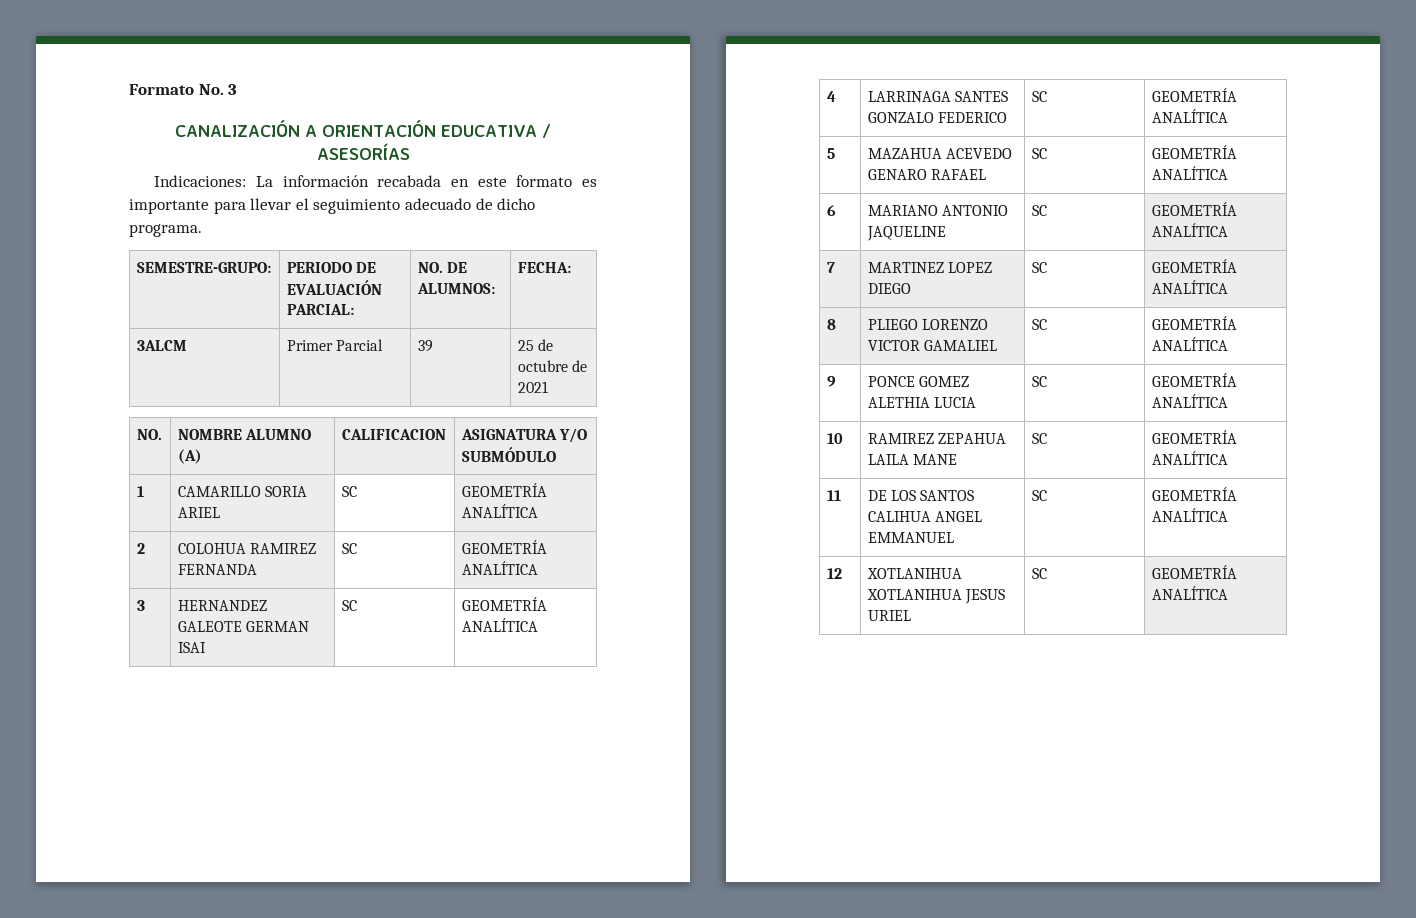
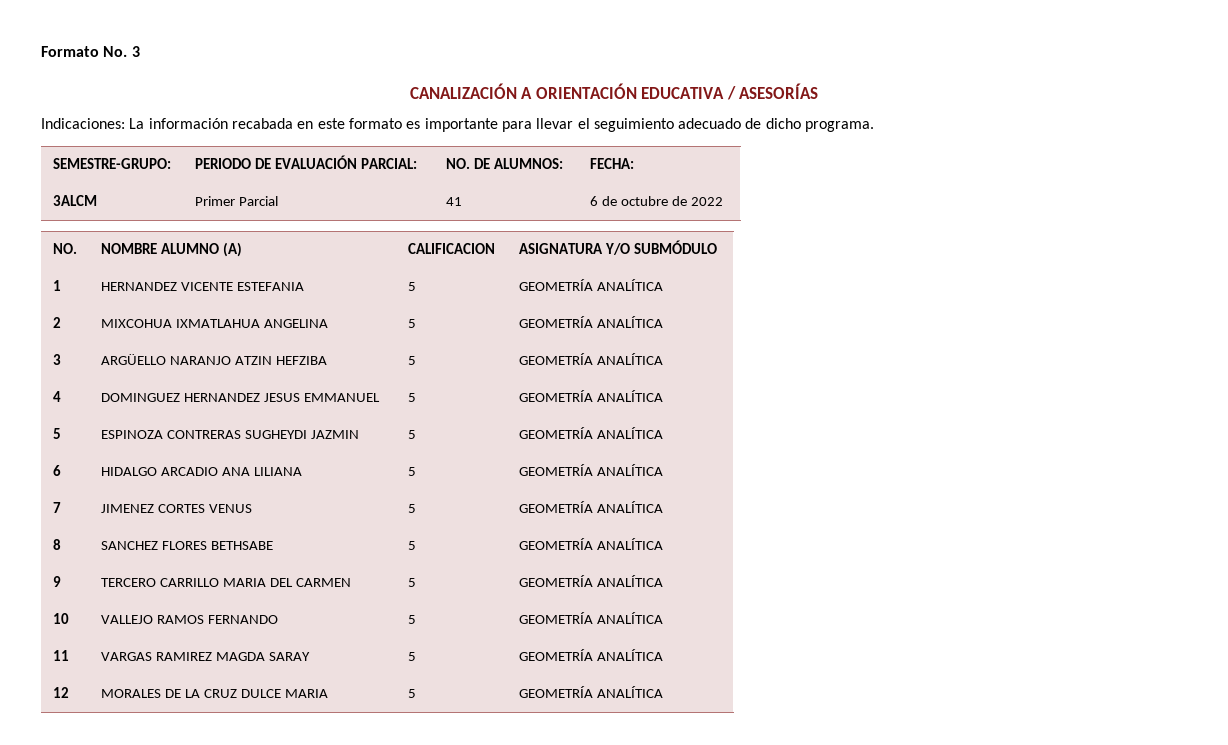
[417,340,433,352] [517,340,534,351] 39 | 25 -> [445,197,462,206] [589,196,598,206] 41 | 6
[517,381,548,393] 2021 -> [690,197,723,206] 2022
[177,486,307,497] [177,507,220,518] [341,486,357,497] CAMARILLO SORIA ARIEL | SC -> [100,282,304,291] [407,282,416,291] HERNANDEZ VICENTE ESTEFANIA | 5
[177,543,316,554] [177,564,257,575] [341,543,357,554] COLOHUA RAMIREZ FERNANDA | SC -> [100,319,328,328] [407,319,416,328] MIXCOHUA IXMATLAHUA ANGELINA | 5
[177,600,267,611] [177,621,309,632] [177,642,206,653] [341,600,357,611] [461,597,547,611] [461,618,538,632] [826,91,836,102] [867,91,1008,102] [867,112,1007,123] [1031,91,1047,102] [1151,88,1237,102] [1151,109,1228,123] [826,148,835,159] [867,148,1012,159] [867,169,986,180] [1031,148,1047,159] [1151,145,1237,159] [1151,166,1228,180] [826,205,836,216] [867,205,1008,216] [866,226,946,241] [1031,205,1047,216] HERNANDEZ GALEOTE GERMAN ISAI | SC | GEOMETRÍA ANALÍTICA // 4 | LARRINAGA SANTES GONZALO FEDERICO | SC | GEOMETRÍA ANALÍTICA // 5 | MAZAHUA ACEVEDO GENARO RAFAEL | SC | GEOMETRÍA ANALÍTICA // 6 | MARIANO ANTONIO JAQUELINE | SC -> [100,354,327,365] [407,356,416,365] [518,353,663,365] [52,391,61,402] [100,393,380,402] [407,393,416,402] [518,390,663,402] [52,428,61,439] [100,430,359,439] [407,430,416,439] [518,427,663,439] [52,465,61,476] [100,467,302,476] [407,467,416,476] ARGÜELLO NARANJO ATZIN HEFZIBA | 5 | GEOMETRÍA ANALÍTICA // 4 | DOMINGUEZ HERNANDEZ JESUS EMMANUEL | 5 | GEOMETRÍA ANALÍTICA // 5 | ESPINOZA CONTRERAS SUGHEYDI JAZMIN | 5 | GEOMETRÍA ANALÍTICA // 6 | HIDALGO ARCADIO ANA LILIANA | 5
[867,262,992,273] [867,283,911,294] [1031,262,1047,273] MARTINEZ LOPEZ DIEGO | SC -> [100,504,252,513] [407,504,416,513] JIMENEZ CORTES VENUS | 5
[867,319,988,330] [867,340,997,351] [1031,319,1047,330] [1151,316,1237,330] [1151,337,1228,351] [826,376,836,387] [867,376,969,387] [867,397,976,408] [1031,376,1047,387] [1151,373,1237,387] [1151,394,1228,408] [826,433,843,444] [867,433,1006,444] [867,454,957,465] [1031,433,1047,444] [1151,430,1237,444] [1151,451,1228,465] [826,490,841,501] [867,490,974,501] [867,511,982,522] [867,532,954,543] [1031,490,1047,501] [1151,487,1237,501] [1151,508,1228,522] [826,568,842,579] [866,568,962,579] [866,589,1005,604] [867,610,911,621] [1031,568,1047,579] PLIEGO LORENZO VICTOR GAMALIEL | SC | GEOMETRÍA ANALÍTICA // 9 | PONCE GOMEZ ALETHIA LUCIA | SC | GEOMETRÍA ANALÍTICA // 10 | RAMIREZ ZEPAHUA LAILA MANE | SC | GEOMETRÍA ANALÍTICA // 11 | DE LOS SANTOS CALIHUA ANGEL EMMANUEL | SC | GEOMETRÍA ANALÍTICA // 12 | XOTLANIHUA XOTLANIHUA JESUS URIEL | SC -> [100,541,273,550] [407,541,416,550] [518,538,663,550] [52,576,61,587] [100,578,351,587] [407,578,416,587] [518,575,663,587] [52,613,69,624] [100,615,278,624] [407,615,416,624] [518,612,663,624] [52,650,69,661] [100,652,310,661] [407,652,416,661] [518,649,663,661] [52,687,69,698] [100,689,328,698] [407,689,416,698] SANCHEZ FLORES BETHSABE | 5 | GEOMETRÍA ANALÍTICA // 9 | TERCERO CARRILLO MARIA DEL CARMEN | 5 | GEOMETRÍA ANALÍTICA // 10 | VALLEJO RAMOS FERNANDO | 5 | GEOMETRÍA ANALÍTICA // 11 | VARGAS RAMIREZ MAGDA SARAY | 5 | GEOMETRÍA ANALÍTICA // 12 | MORALES DE LA CRUZ DULCE MARIA | 5

